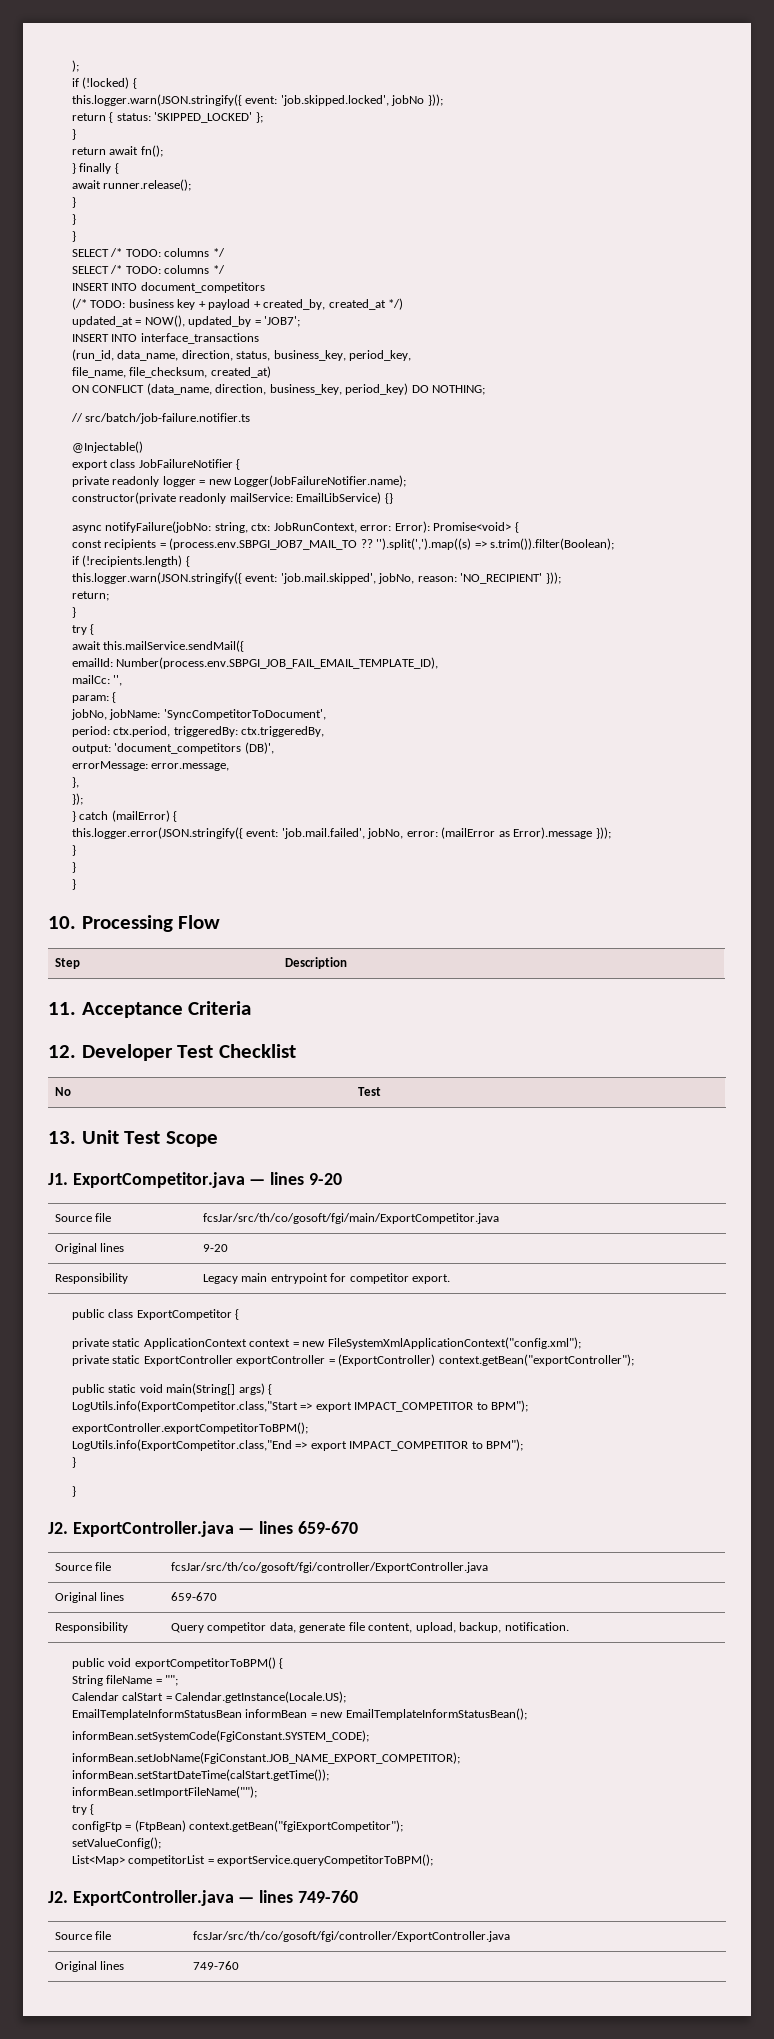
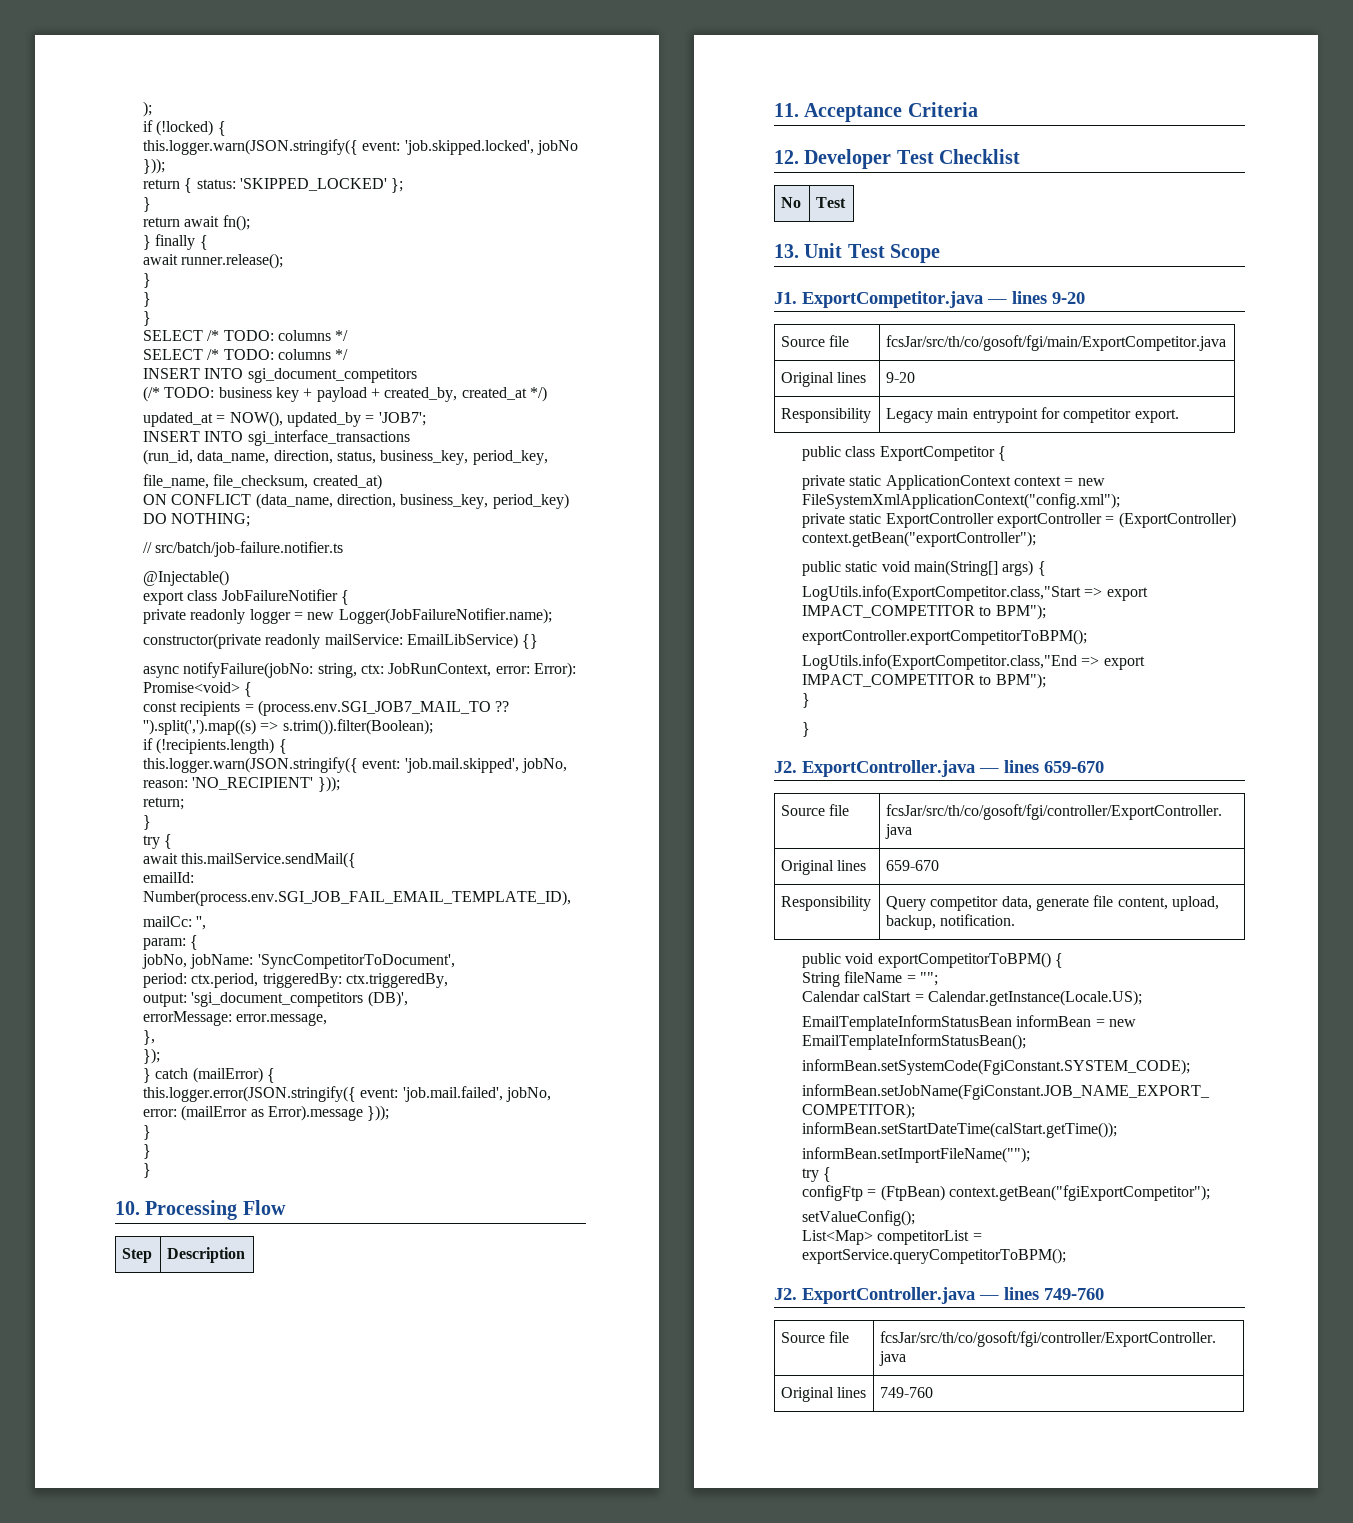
[140,282,265,293] document_competitors -> [247,368,417,383] sgi_document_competitors
[140,333,259,344] interface_transactions -> [247,430,410,446] sgi_interface_transactions
[169,538,358,550] (process.env.SBPGI_JOB7_MAIL_TO -> [258,700,492,716] (process.env.SGI_JOB7_MAIL_TO
[116,657,439,669] Number(process.env.SBPGI_JOB_FAIL_EMAIL_TEMPLATE_ID), -> [143,890,572,906] Number(process.env.SGI_JOB_FAIL_EMAIL_TEMPLATE_ID),
[114,743,242,754] 'document_competitors -> [191,992,364,1007] 'sgi_document_competitors

